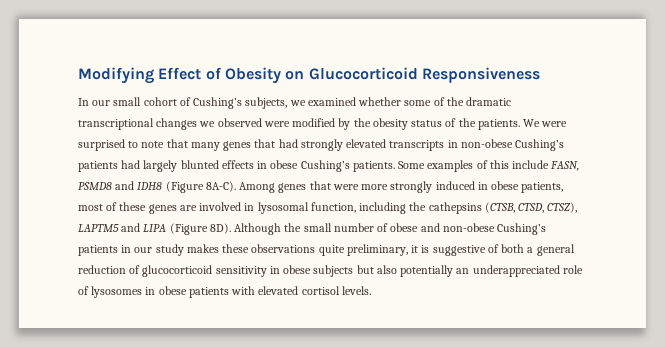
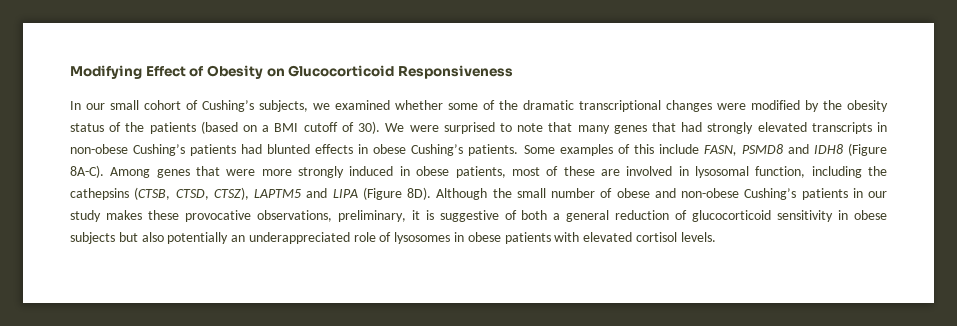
[199,118,262,127] we observed -> (712, 106) none
[477,119,520,130] patients. -> [149,121,381,134] patients (based on a BMI cutoff of 30).
[143,160,178,172] largely -> (263, 149) none
[148,204,177,214] genes -> (595, 171) none
[251,244,345,256] observations quite -> [184,210,332,222] provocative observations,

